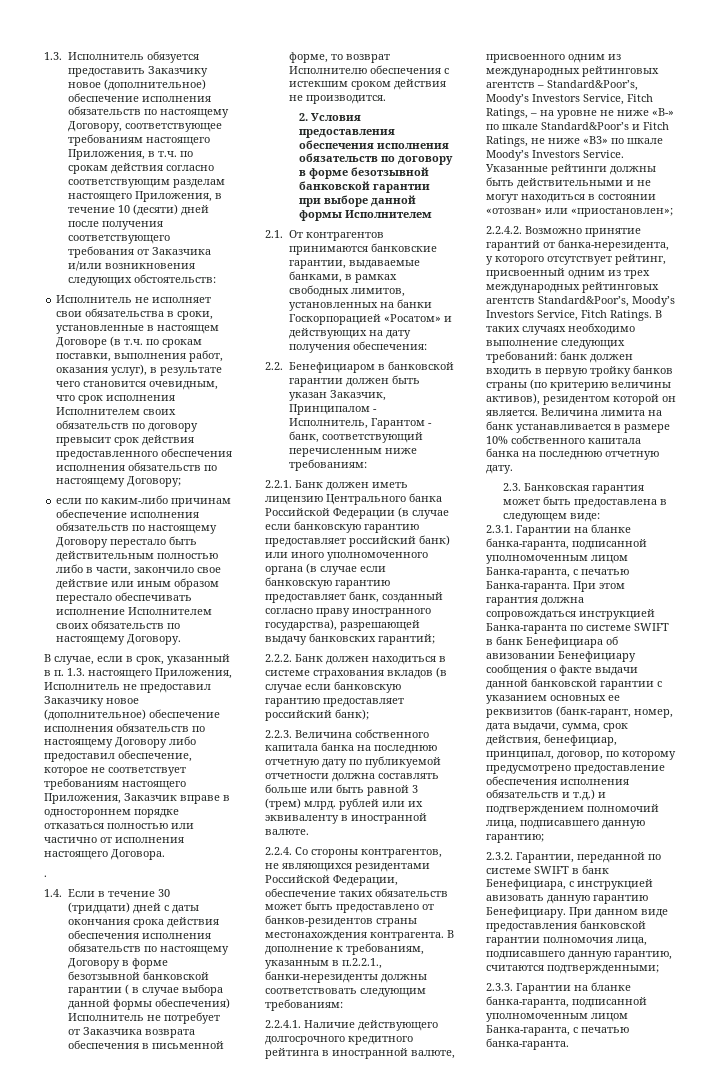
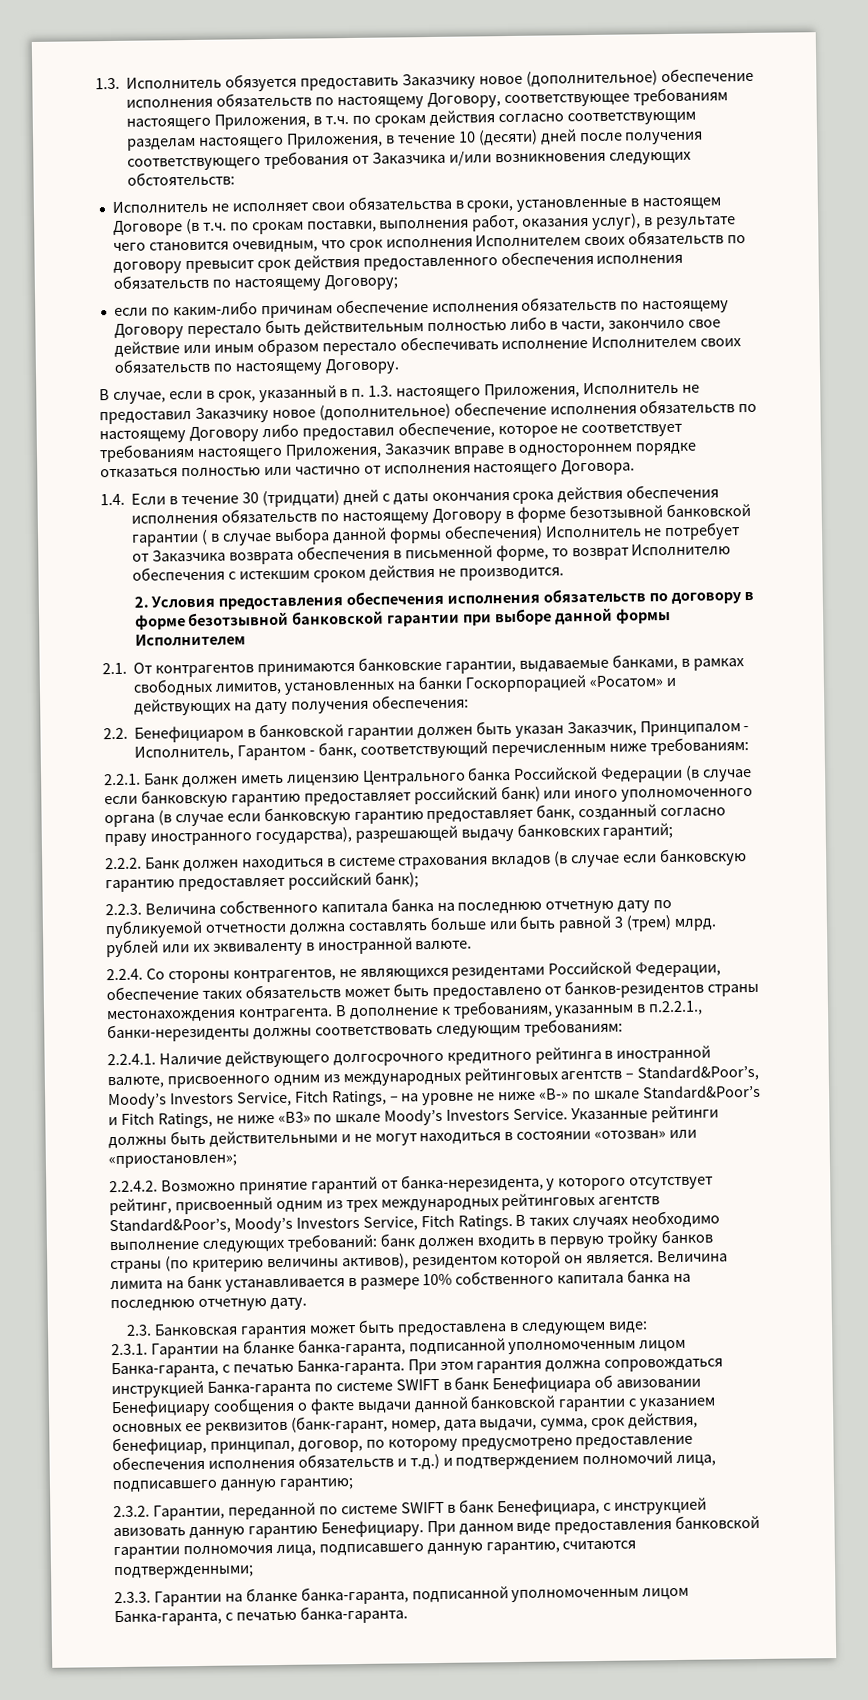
[44,875,47,877] // . -> (636, 467) none

